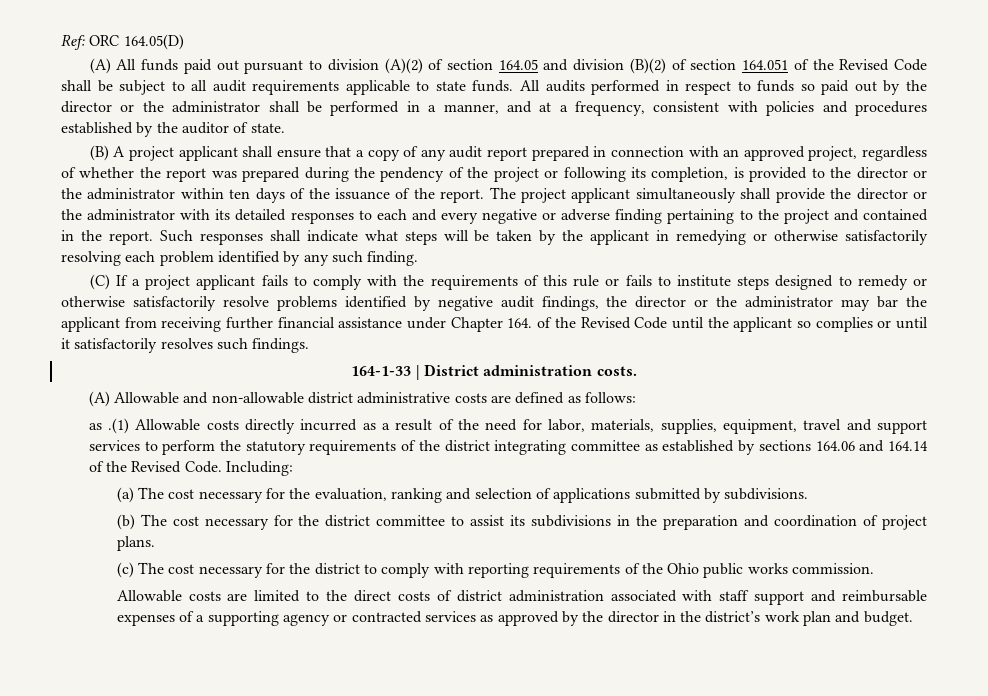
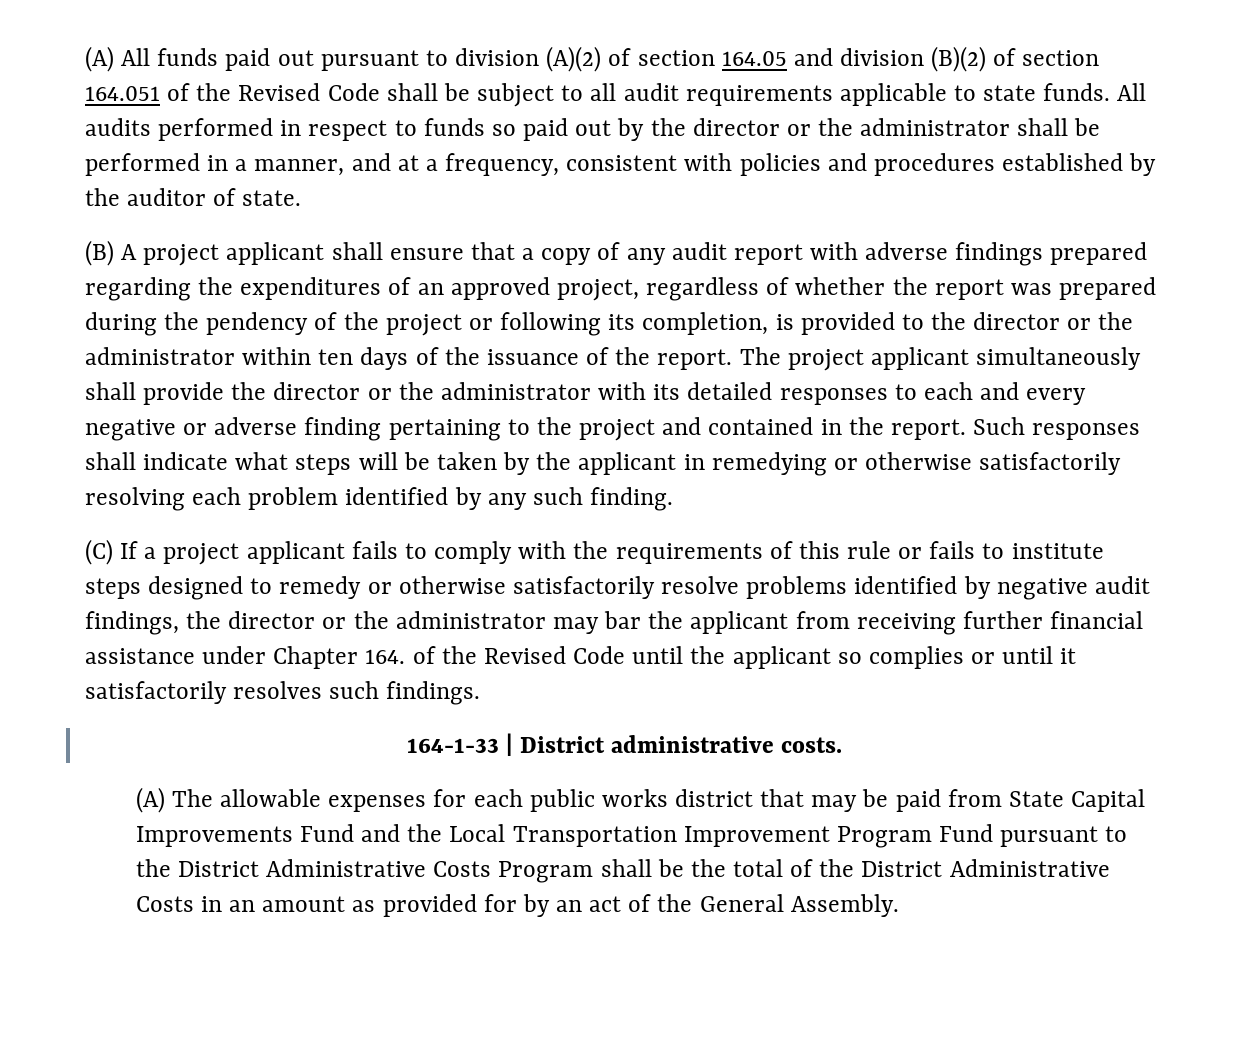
[61,34,184,50] Ref: ORC 164.05(D) // -> (85, 59) none
[531,146,719,161] prepared in connection with -> [810,242,1148,266] [85,277,412,301] with adverse findings prepared regarding the expenditures of
[483,365,593,376] administration -> [610,735,774,753] administrative
[114,392,637,404] [88,418,927,434] [88,440,928,455] [88,461,294,476] [116,487,809,503] [116,514,927,530] [116,536,155,551] [116,562,875,578] [116,590,928,605] [116,611,913,626] Allowable and non-allowable district administrative costs are defined as follows: // as .(1) Allowable costs directly incurred as a result of the need for labor, materials, supplies, equipment, travel and support services to perform the statutory requirements of the district integrating committee as established by sections 164.06 and 164.14 of the Revised Code. Including: // (a) The cost necessary for the evaluation, ranking and selection of applications submitted by subdivisions. // (b) The cost necessary for the district committee to assist its subdivisions in the preparation and coordination of project plans. // (c) The cost necessary for the district to comply with reporting requirements of the Ohio public works commission. // Allowable costs are limited to the direct costs of district administration associated with staff support and reimbursable expenses of a supporting agency or contracted services as approved by the director in the district’s work plan and budget. -> [171,789,1146,812] [135,824,1128,848] [135,859,1110,883] [135,894,899,917] The allowable expenses for each public works district that may be paid from State Capital Improvements Fund and the Local Transportation Improvement Program Fund pursuant to the District Administrative Costs Program shall be the total of the District Administrative Costs in an amount as provided for by an act of the General Assembly.

